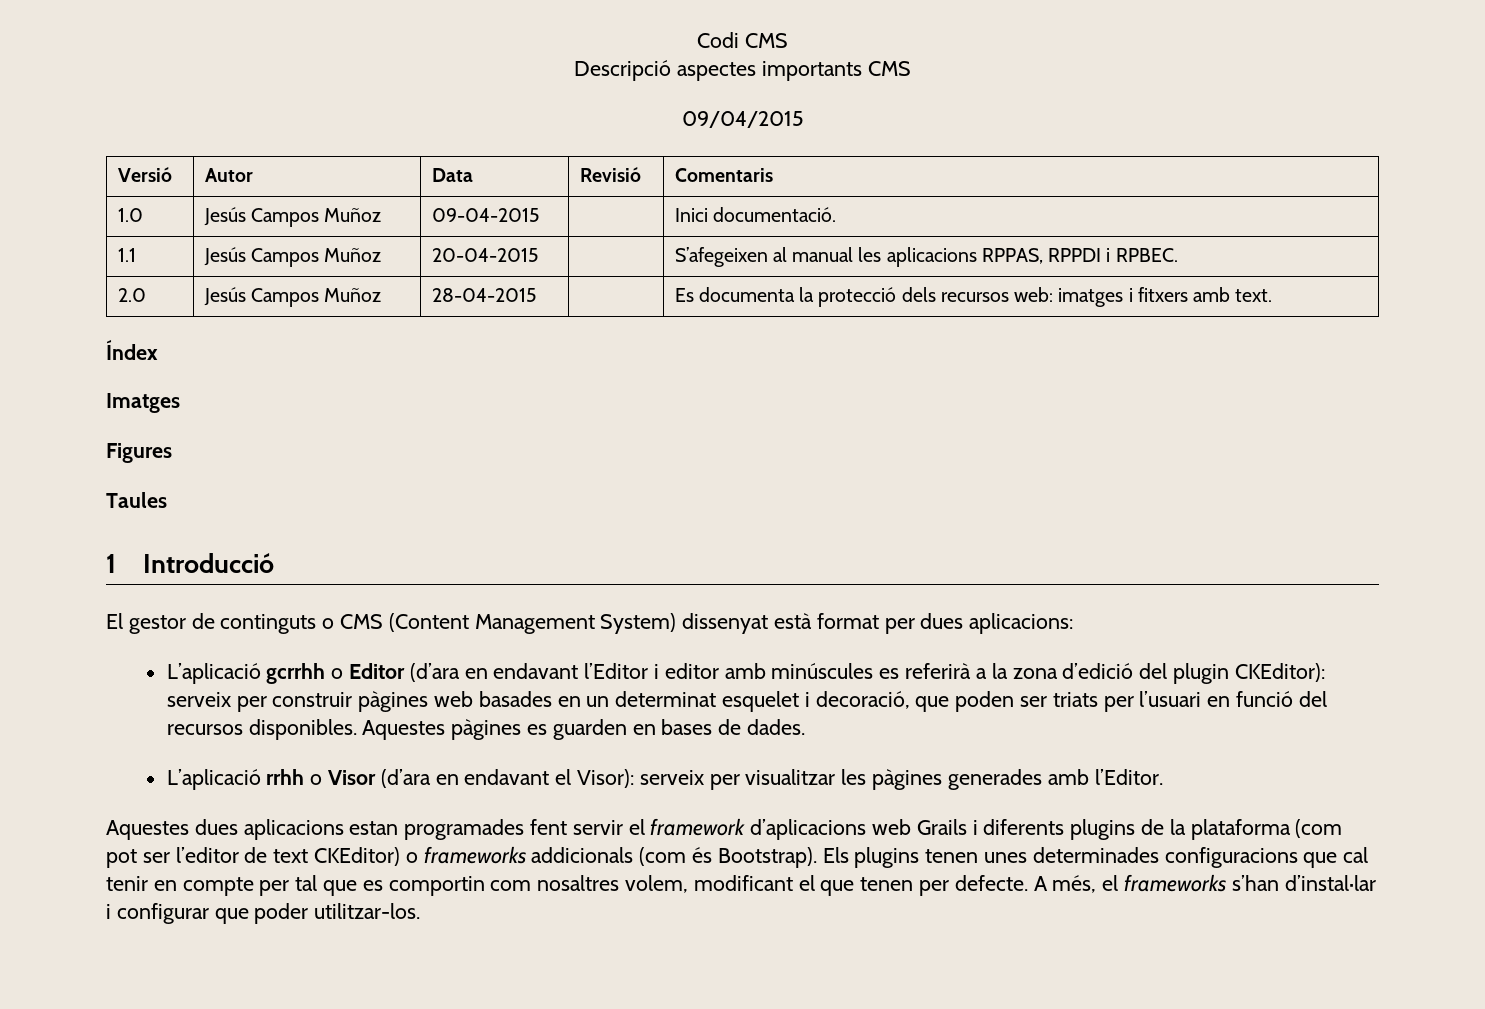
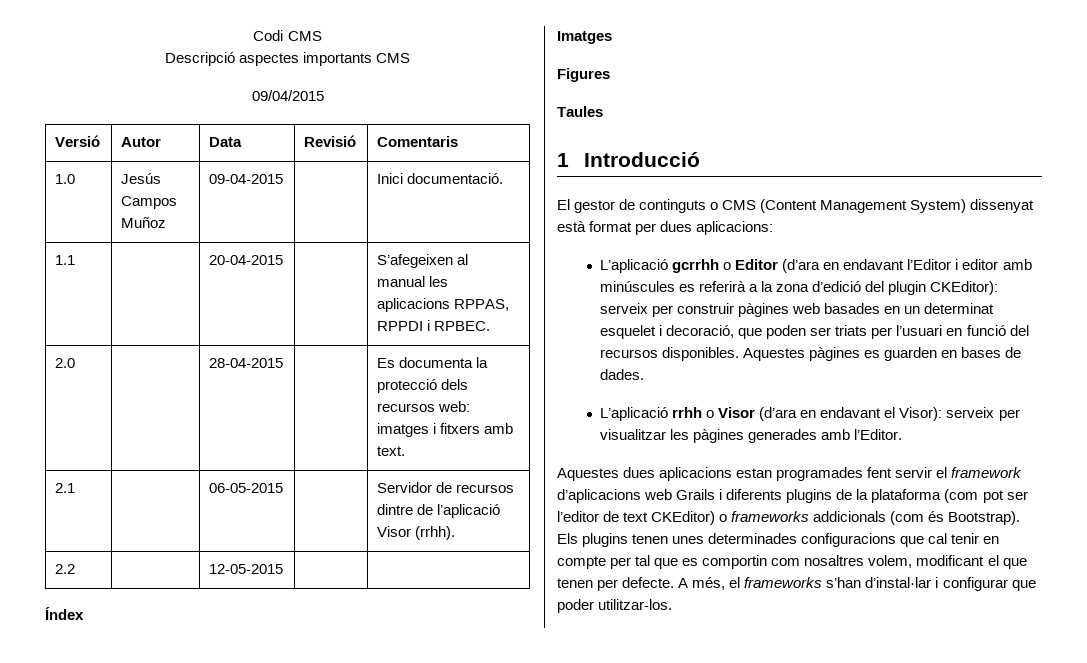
[203,247,382,267] Jesús Campos Muñoz -> (76, 260) none
[203,287,382,307] Jesús Campos Muñoz -> (76, 363) none
(1273, 295) none -> [55,483,76,493] [209,483,284,493] [377,482,515,493] [377,504,501,518] [377,526,456,540] [55,564,76,574] [209,564,284,574] // 2.1 | | 06-05-2015 | | Servidor de recursos dintre de l’aplicació Visor (rrhh). // 2.2 | | 12-05-2015 | |

